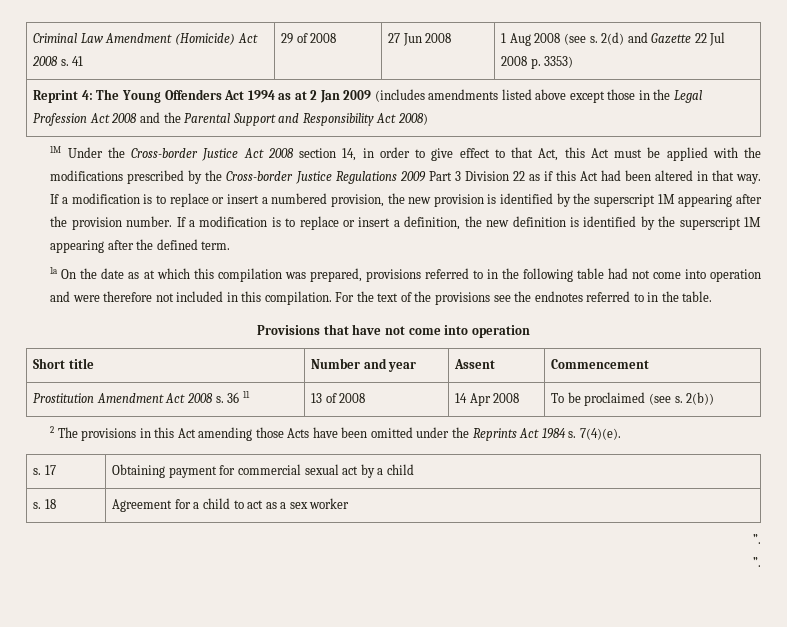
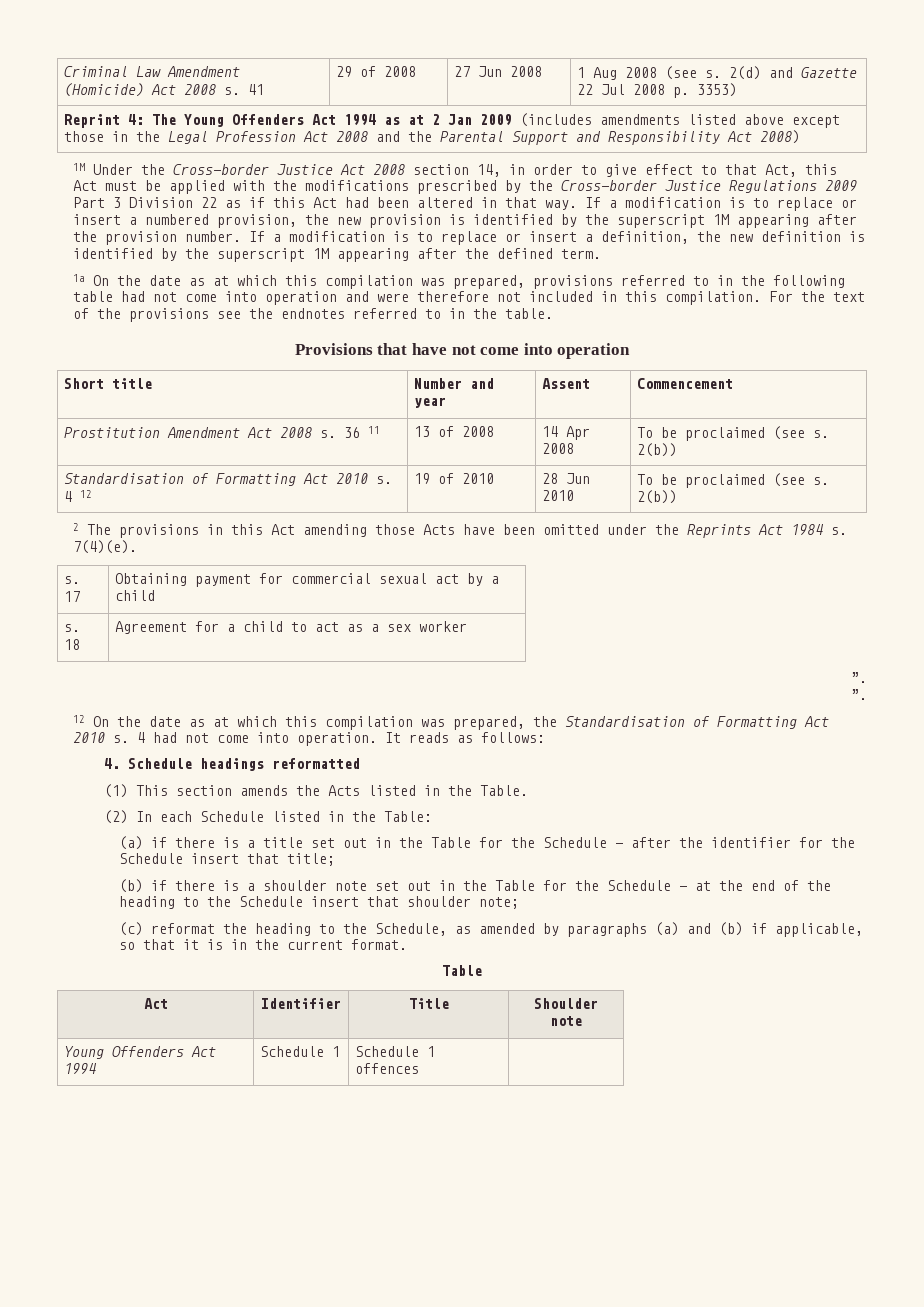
(715, 398) none -> [64,473,393,486] [64,490,93,502] [414,473,495,484] [542,473,591,484] [542,490,575,501] [637,473,830,488] [637,490,678,504] // Standardisation of Formatting Act 2010 s. 4 12 | 19 of 2010 | 28 Jun 2010 | To be proclaimed (see s. 2(b))
(761, 562) none -> [72,715,829,730] [72,732,545,746] [103,758,360,771] [103,784,528,798] [103,810,432,824] [119,836,856,850] [119,853,336,866] [119,879,832,893] [119,896,520,909] [119,922,864,937] [119,939,408,950] [442,965,482,976] [143,998,168,1009] [261,998,341,1009] [408,998,449,1009] [534,998,598,1009] [550,1016,582,1026] [64,1046,217,1059] [64,1063,98,1075] [260,1046,341,1057] [355,1046,436,1057] [355,1063,420,1074] // 12 On the date as at which this compilation was prepared, the Standardisation of Formatting Act 2010 s. 4 had not come into operation. It reads as follows: // 4. Schedule headings reformatted // (1) This section amends the Acts listed in the Table. // (2) In each Schedule listed in the Table: // (a) if there is a title set out in the Table for the Schedule — after the identifier for the Schedule insert that title; // (b) if there is a shoulder note set out in the Table for the Schedule — at the end of the heading to the Schedule insert that shoulder note; // (c) reformat the heading to the Schedule, as amended by paragraphs (a) and (b) if applicable, so that it is in the current format. // Table // Act | Identifier | Title | Shoulder note // Young Offenders Act 1994 | Schedule 1 | Schedule 1 offences |

